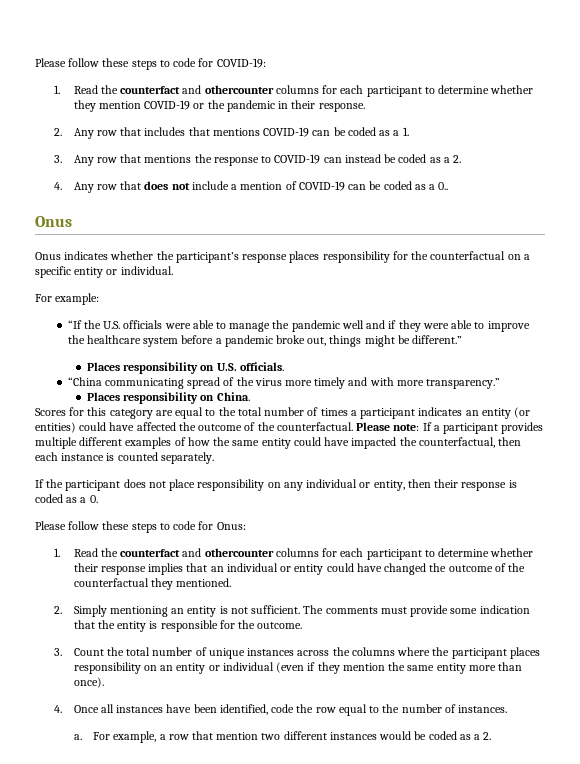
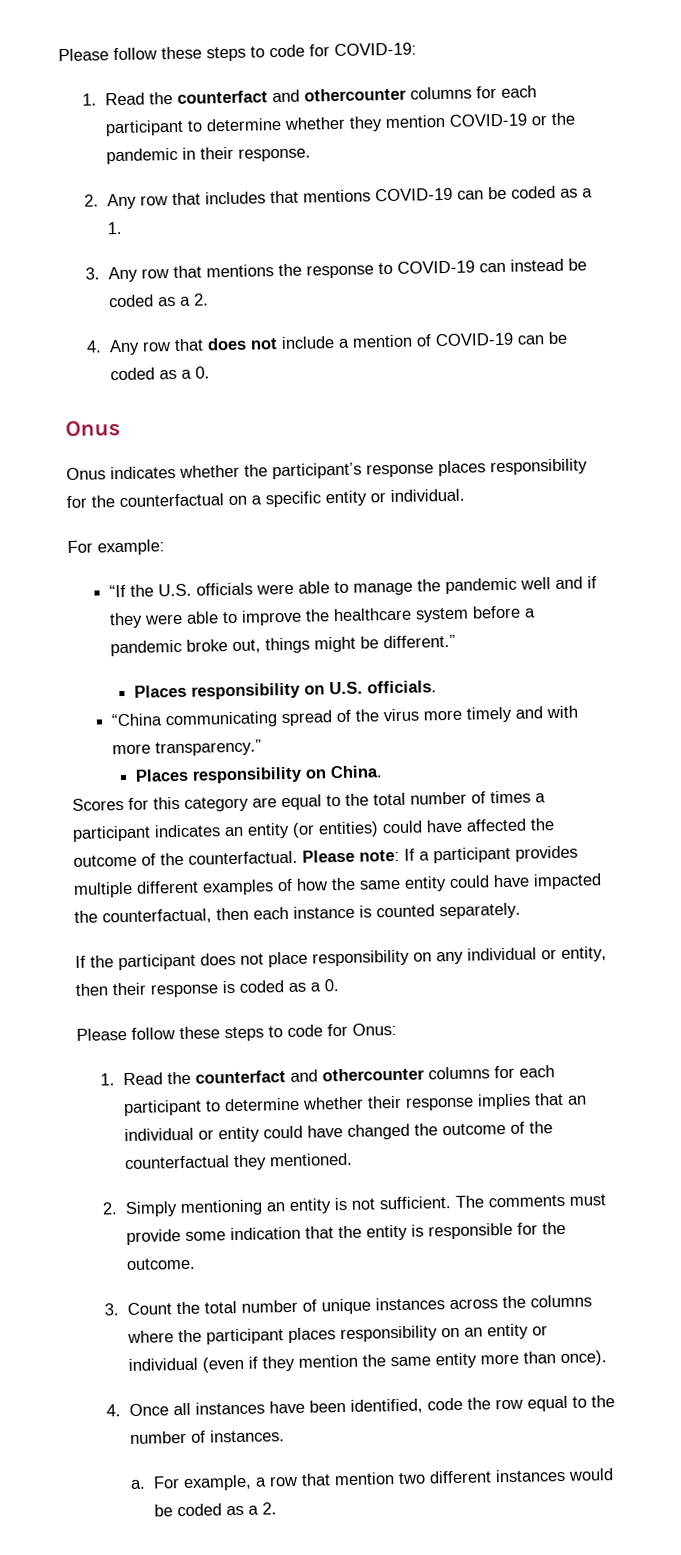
[438,182,449,190] 0.. -> [194,366,210,379] 0.

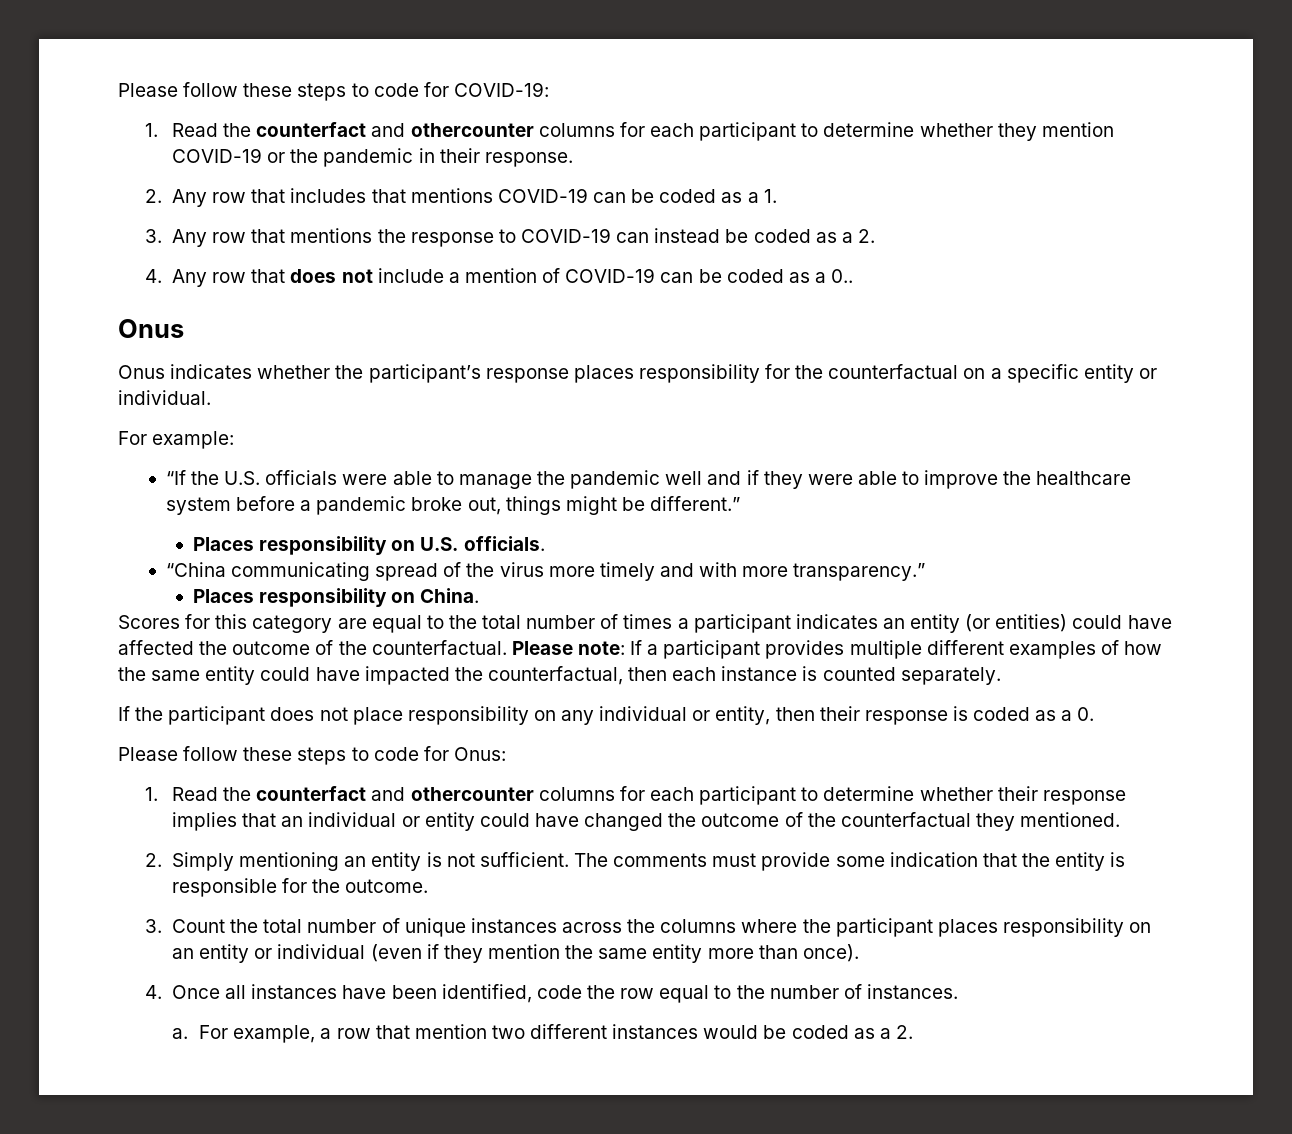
[194,366,210,379] 0. -> [831,269,854,283] 0..

